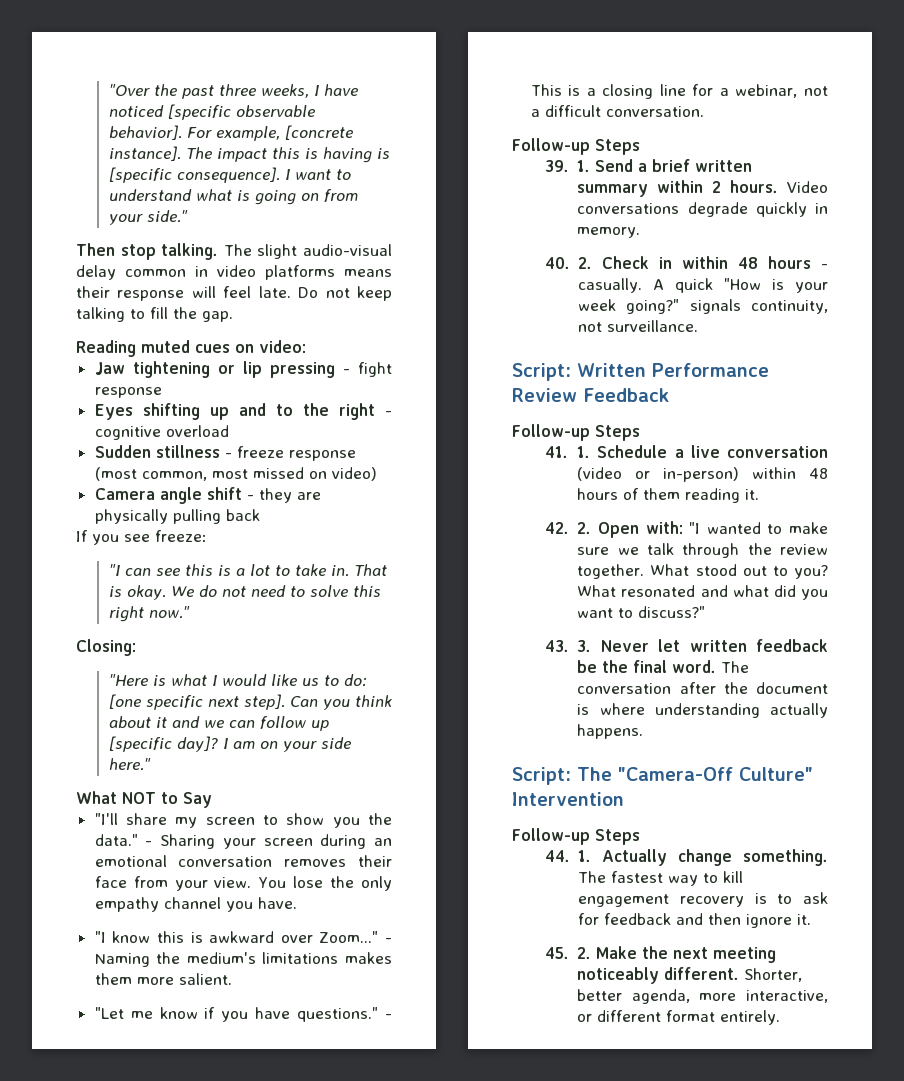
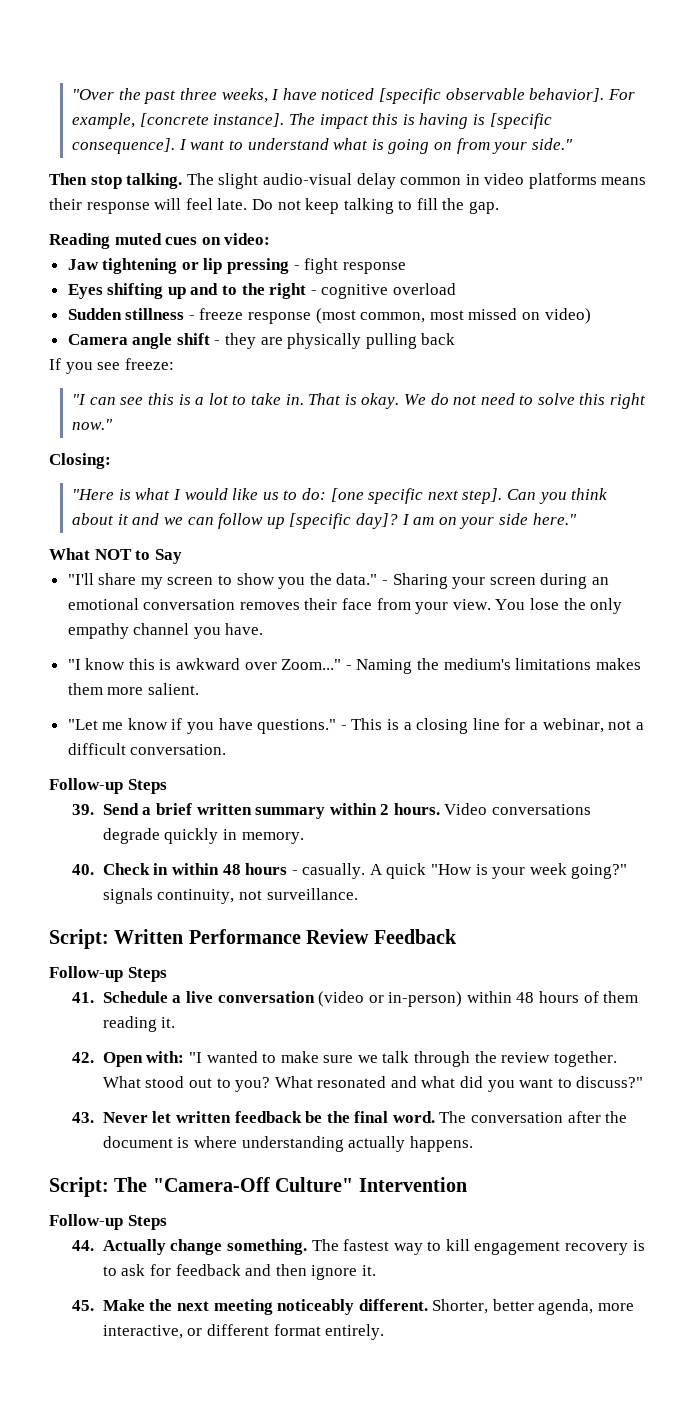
[577,160,591,172] 1. -> (95, 809) none
[578,257,593,269] 2. -> (95, 869) none
[577,446,591,458] 1. -> (95, 997) none
[577,522,592,534] 2. -> (95, 1057) none
[577,640,592,652] 3. -> (95, 1117) none
[578,850,592,862] 1. -> (95, 1245) none
[577,947,592,959] 2. -> (95, 1305) none

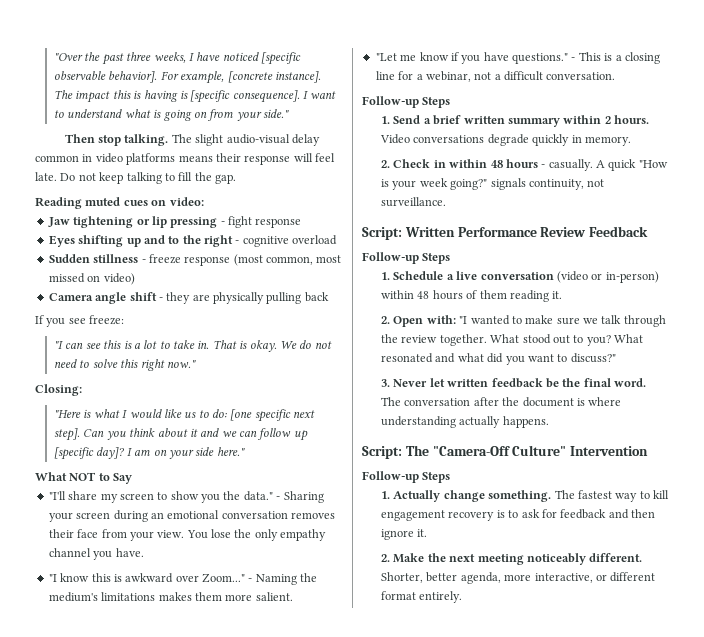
[72,804,95,815] 39. -> [381,116,391,124] 1.
[72,864,95,875] 40. -> [381,160,391,168] 2.
[72,992,95,1003] 41. -> [381,272,391,280] 1.
[72,1052,95,1063] 42. -> [381,316,391,324] 2.
[72,1112,95,1123] 43. -> [381,379,391,387] 3.
[72,1240,95,1251] 44. -> [381,491,391,499] 1.
[72,1300,95,1311] 45. -> [381,554,391,562] 2.

